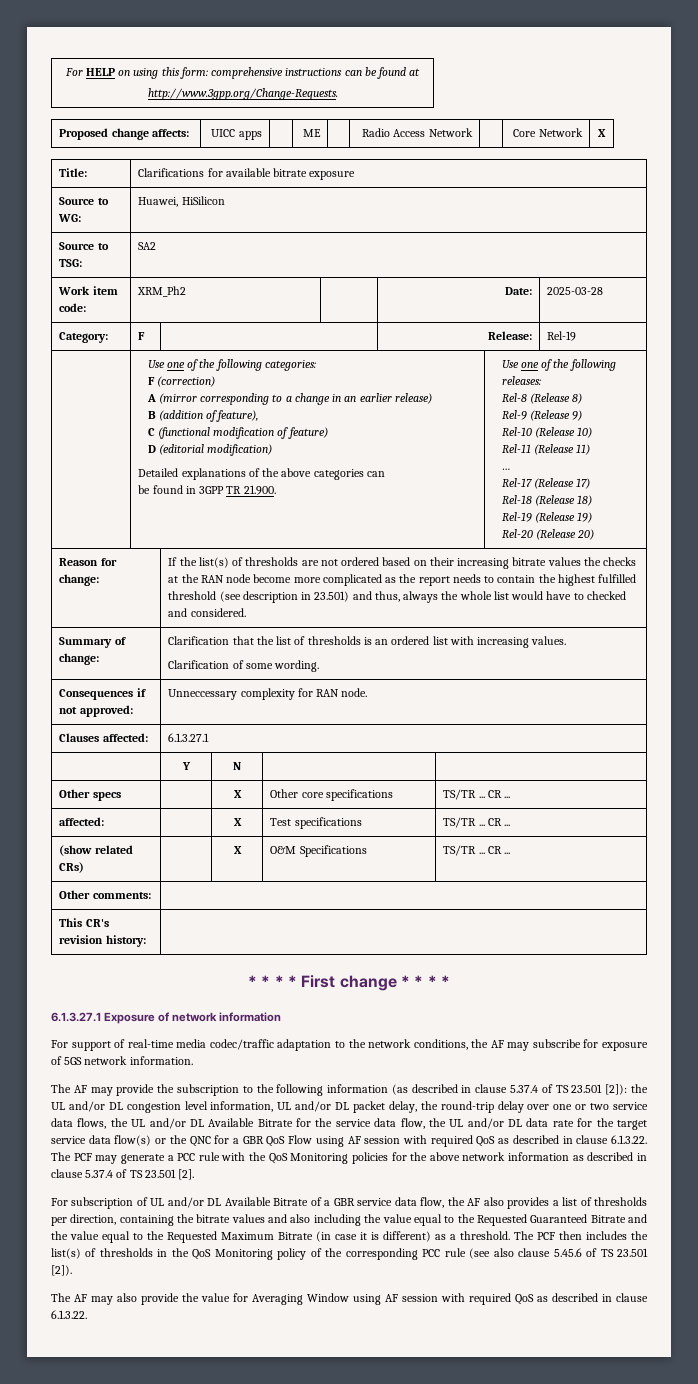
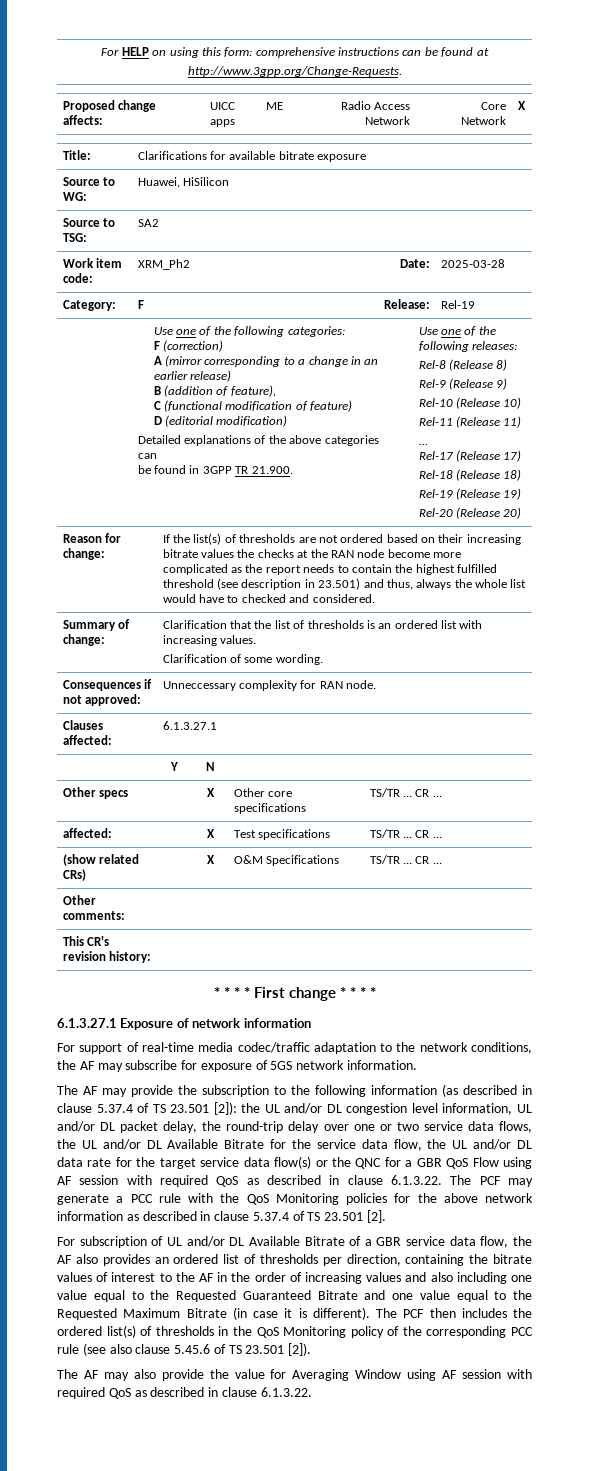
[552,1200,559,1206] a -> [154,1254,219,1264] an ordered
(265, 1218) none -> [96,1272,402,1284] of interest to the AF in the order of increasing values
[364,1214,382,1223] the -> [510,1275,532,1282] one
[51,1231,68,1240] the -> [392,1293,413,1300] one
[383,1231,510,1242] different) as a threshold. -> [312,1307,370,1320] different).
(648, 1235) none -> [57,1326,102,1336] ordered

